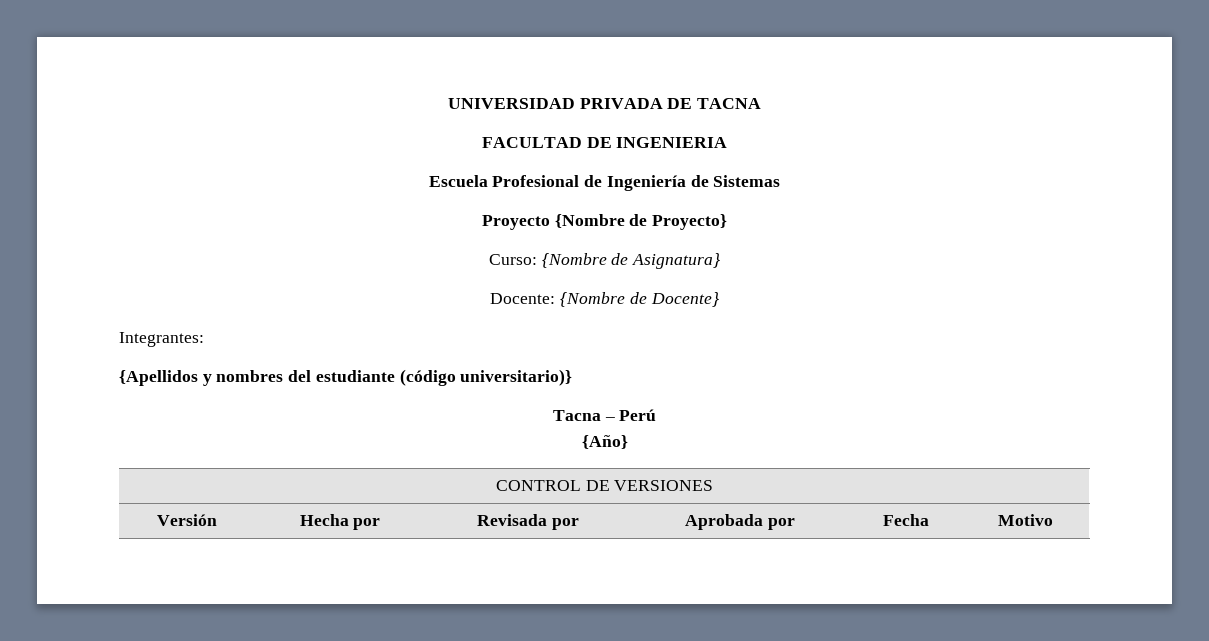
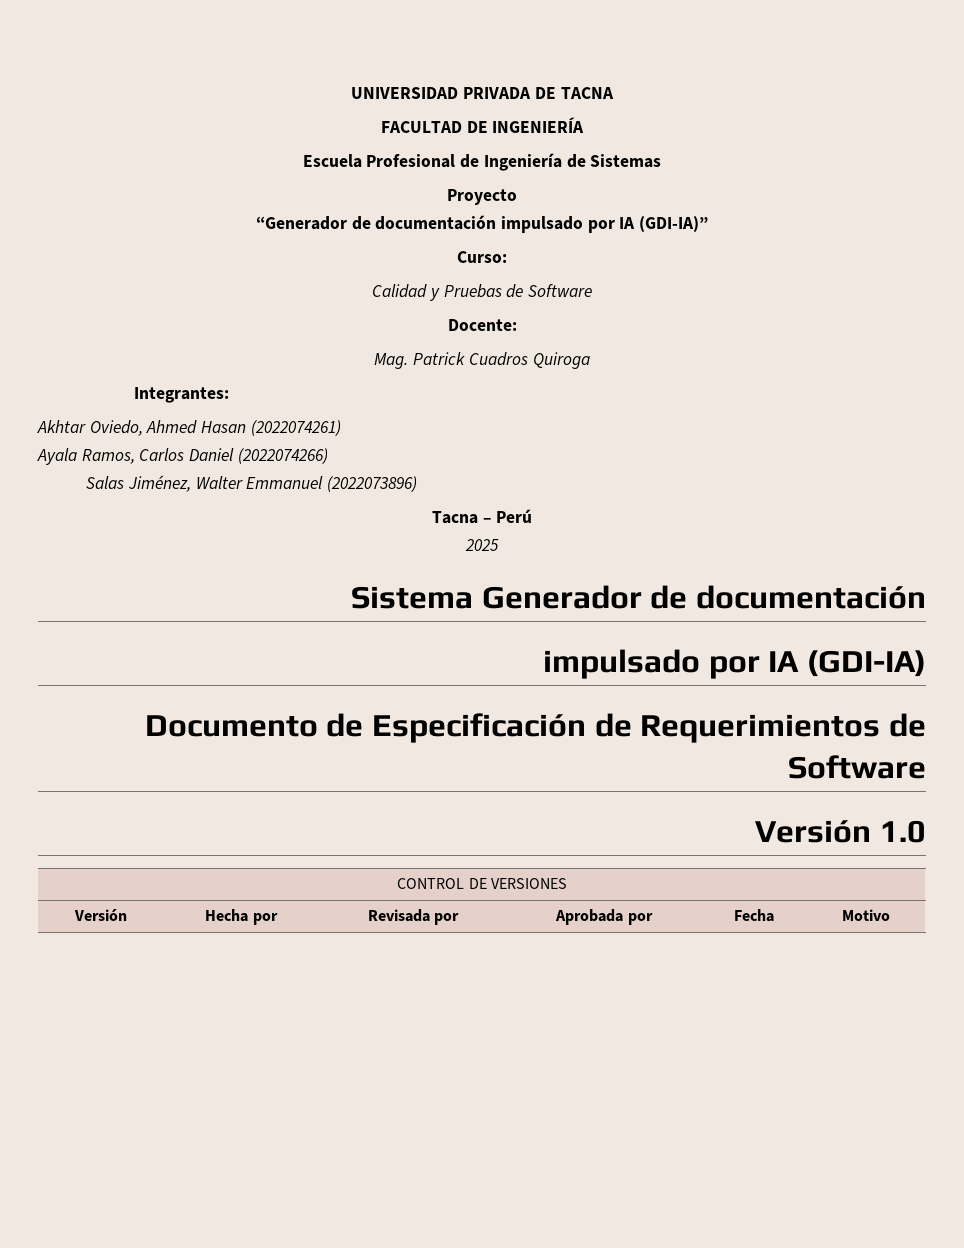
[616,137,728,148] INGENIERIA -> [492,117,585,133] INGENIERÍA
[554,214,728,230] [488,253,721,269] [490,292,719,307] [119,332,204,347] [119,369,573,386] [552,409,657,421] [581,435,628,449] {Nombre de Proyecto} // Curso: {Nombre de Asignatura} // Docente: {Nombre de Docente} // Integrantes: // {Apellidos y nombres del estudiante (código universitario)} // Tacna – Perú // {Año} -> [255,215,709,233] [457,251,507,263] [372,284,592,301] [447,319,517,331] [374,352,590,369] [134,387,230,403] [37,420,341,436] [37,448,328,465] [86,475,418,492] [432,509,532,524] [465,539,499,551] [351,585,926,609] [543,649,926,679] [144,713,926,743] [788,755,926,779] [755,820,926,843] // “Generador de documentación impulsado por IA (GDI-IA)” // Curso: // Calidad y Pruebas de Software // Docente: // Mag. Patrick Cuadros Quiroga // Integrantes: // Akhtar Oviedo, Ahmed Hasan (2022074261) // Ayala Ramos, Carlos Daniel (2022074266) // Salas Jiménez, Walter Emmanuel (2022073896) // Tacna – Perú // 2025 // Sistema Generador de documentación // impulsado por IA (GDI-IA) // Documento de Especificación de Requerimientos de Software // Versión 1.0

